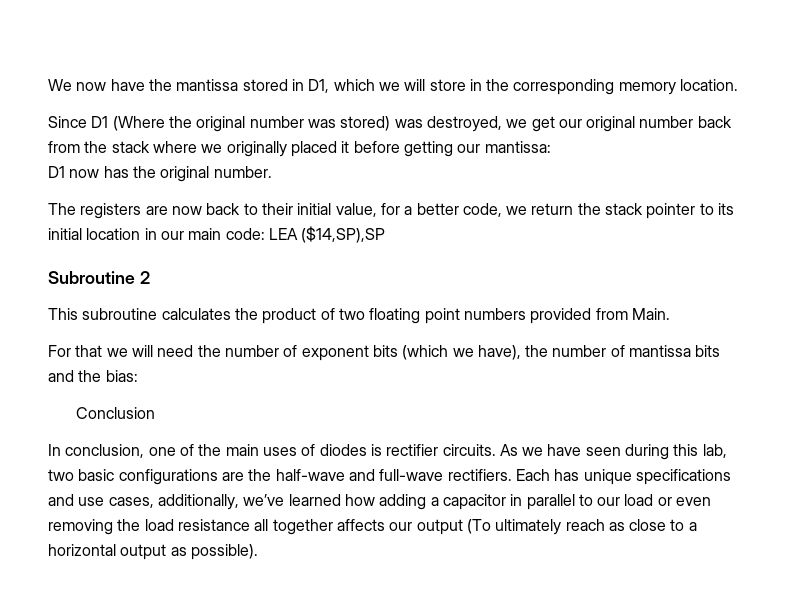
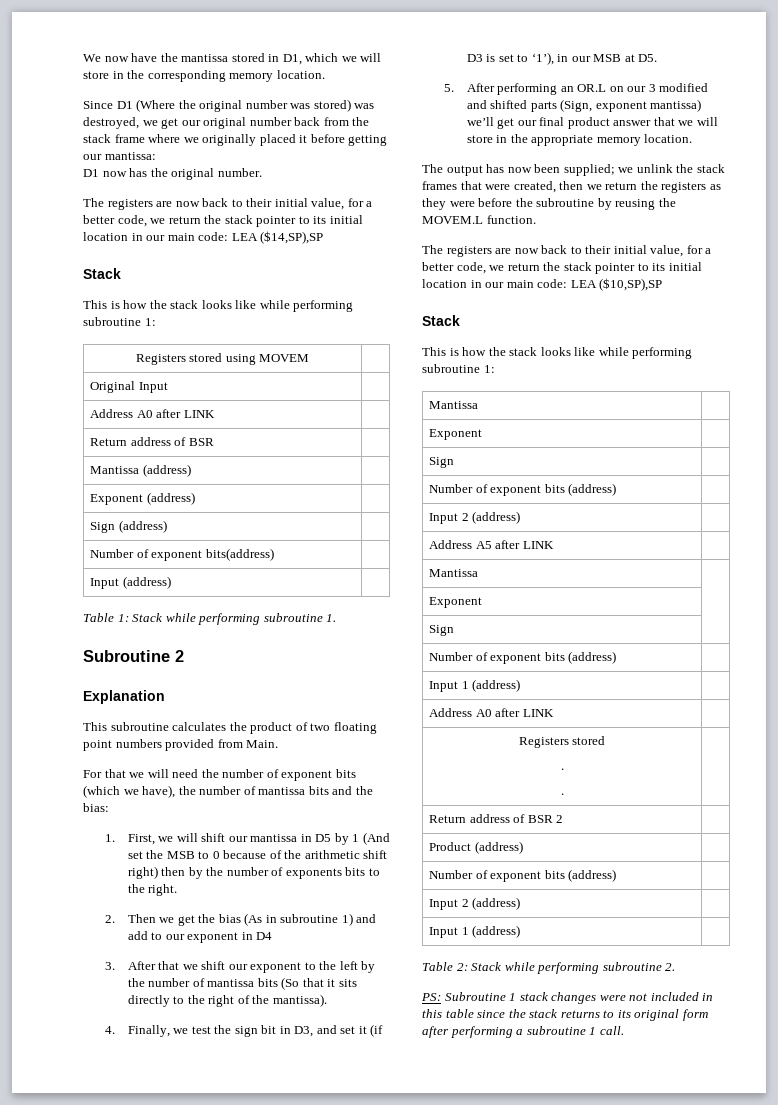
(150, 147) none -> [114,134,145,143] frame
(386, 234) none -> [83,268,121,279] [83,300,354,312] [83,317,156,326] [135,353,310,365] [89,381,168,393] [89,409,215,418] [89,437,214,446] [89,464,191,477] [89,492,195,505] [89,520,167,533] [89,548,274,561] [89,576,171,589] [83,613,337,625] // Stack // This is how the stack looks like while performing subroutine 1: // Registers stored using MOVEM | // Original Input | // Address A0 after LINK | // Return address of BSR | // Mantissa (address) | // Exponent (address) | // Sign (address) | // Number of exponent bits(address) | // Input (address) | // Table 1: Stack while performing subroutine 1.
(150, 277) none -> [83,690,165,704] // Explanation
[76,407,156,419] [48,444,727,460] [48,469,731,485] [48,494,712,510] [48,519,697,535] [48,544,258,560] Conclusion // In conclusion, one of the main uses of diodes is rectifier circuits. As we have seen during this lab, two basic configurations are the half-wave and full-wave rectifiers. Each has unique specifications and use cases, additionally, we’ve learned how adding a capacitor in parallel to our load or even removing the load resistance all together affects our output (To ultimately reach as close to a horizontal output as possible). -> [105,832,390,845] [127,850,388,859] [127,866,380,879] [127,884,178,896] [105,913,377,926] [127,931,273,943] [105,961,376,973] [127,977,357,990] [127,994,327,1007] [105,1024,384,1037] [466,52,658,65] [444,83,709,95] [466,99,702,112] [466,117,718,129] [466,134,693,146] [422,164,725,176] [422,181,721,193] [422,198,676,210] [422,215,536,224] [422,245,712,257] [422,262,702,274] [422,278,663,291] [422,315,460,326] [422,347,693,359] [422,364,495,373] [428,401,478,409] [428,429,482,440] [428,457,454,468] [428,483,617,496] [428,511,521,524] [428,540,554,549] [428,569,478,577] [428,597,482,608] [428,625,454,636] [428,651,617,664] [428,679,521,692] [428,708,554,717] [518,736,606,748] [560,768,564,770] [560,793,564,795] [428,814,564,823] [428,841,523,854] [428,869,617,882] [428,897,521,910] [428,925,521,938] [422,962,676,974] [421,992,714,1004] [422,1009,708,1021] [422,1026,624,1038] 1. First, we will shift our mantissa in D5 by 1 (And set the MSB to 0 because of the arithmetic shift right) then by the number of exponents bits to the right. // 2. Then we get the bias (As in subroutine 1) and add to our exponent in D4 // 3. After that we shift our exponent to the left by the number of mantissa bits (So that it sits directly to the right of the mantissa). // 4. Finally, we test the sign bit in D3, and set it (if D3 is set to ‘1’), in our MSB at D5. // 5. After performing an OR.L on our 3 modified and shifted parts (Sign, exponent mantissa) we’ll get our final product answer that we will store in the appropriate memory location. // The output has now been supplied; we unlink the stack frames that were created, then we return the registers as they were before the subroutine by reusing the MOVEM.L function. // The registers are now back to their initial value, for a better code, we return the stack pointer to its initial location in our main code: LEA ($10,SP),SP // Stack // This is how the stack looks like while performing subroutine 1: // Mantissa | // Exponent | // Sign | // Number of exponent bits (address) | // Input 2 (address) | // Address A5 after LINK | // Mantissa | // Exponent | // Sign | // Number of exponent bits (address) | // Input 1 (address) | // Address A0 after LINK | // Registers stored // . // . | // Return address of BSR 2 | // Product (address) | // Number of exponent bits (address) | // Input 2 (address) | // Input 1 (address) | // Table 2: Stack while performing subroutine 2. // PS: Subroutine 1 stack changes were not included in this table since the stack returns to its original form after performing a subroutine 1 call.

